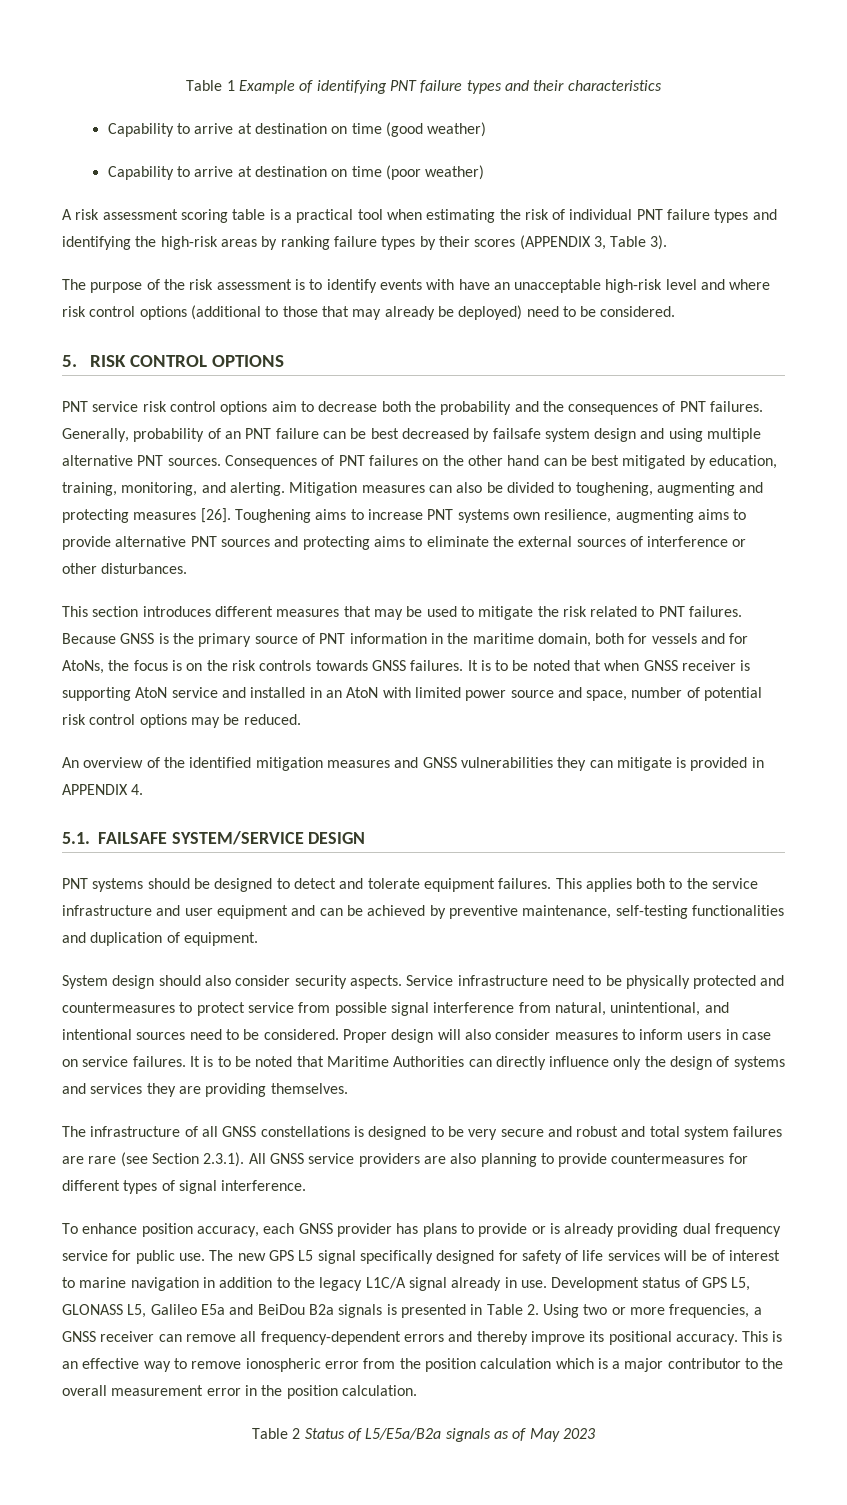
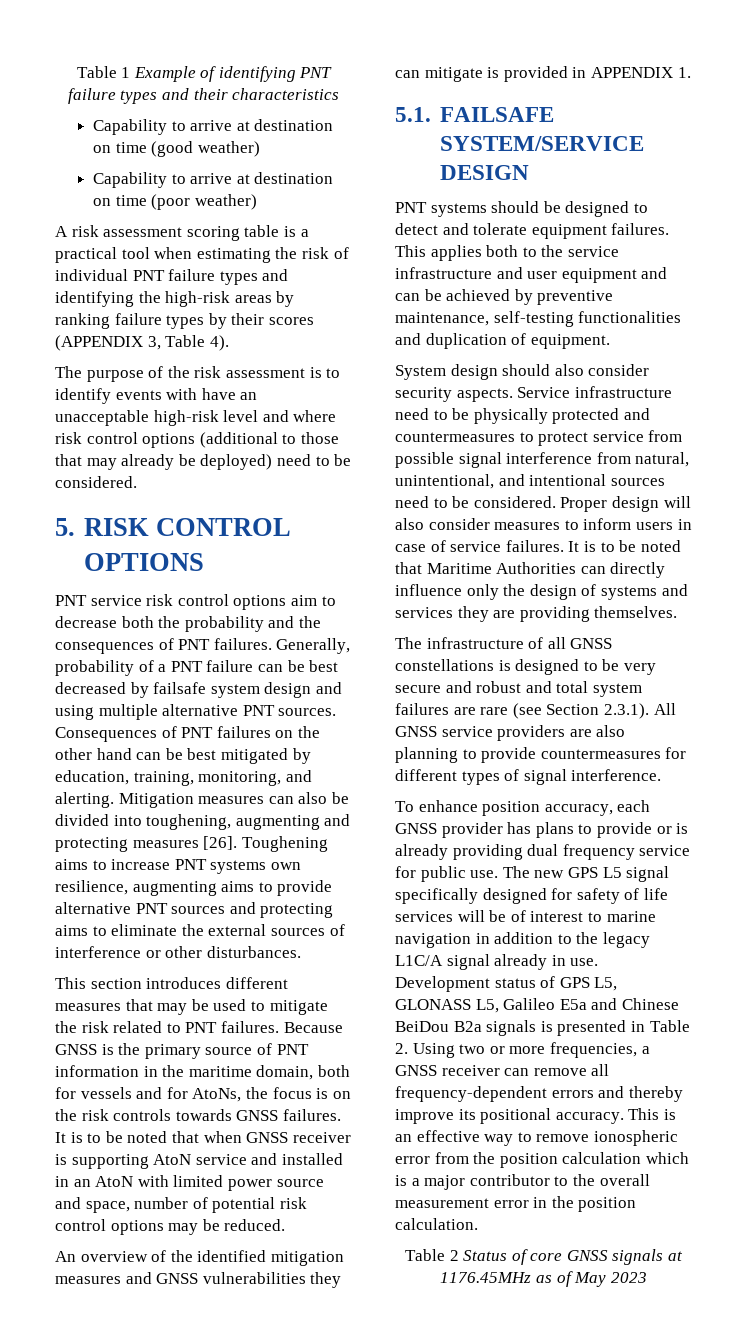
[650,235,668,250] 3). -> [209,335,229,351] 4).
[224,431,241,439] an -> [158,664,167,672] a
[558,482,572,493] to -> [113,815,142,826] into
[131,784,144,795] 4. -> [677,67,691,78] 1.
[62,1059,78,1067] on -> [430,540,446,552] of
(254, 1309) none -> [621,998,679,1010] Chinese
[365,1428,491,1442] L5/E5a/B2a signals -> [530,1249,684,1265] [440,1272,532,1283] core GNSS signals at 1176.45MHz

